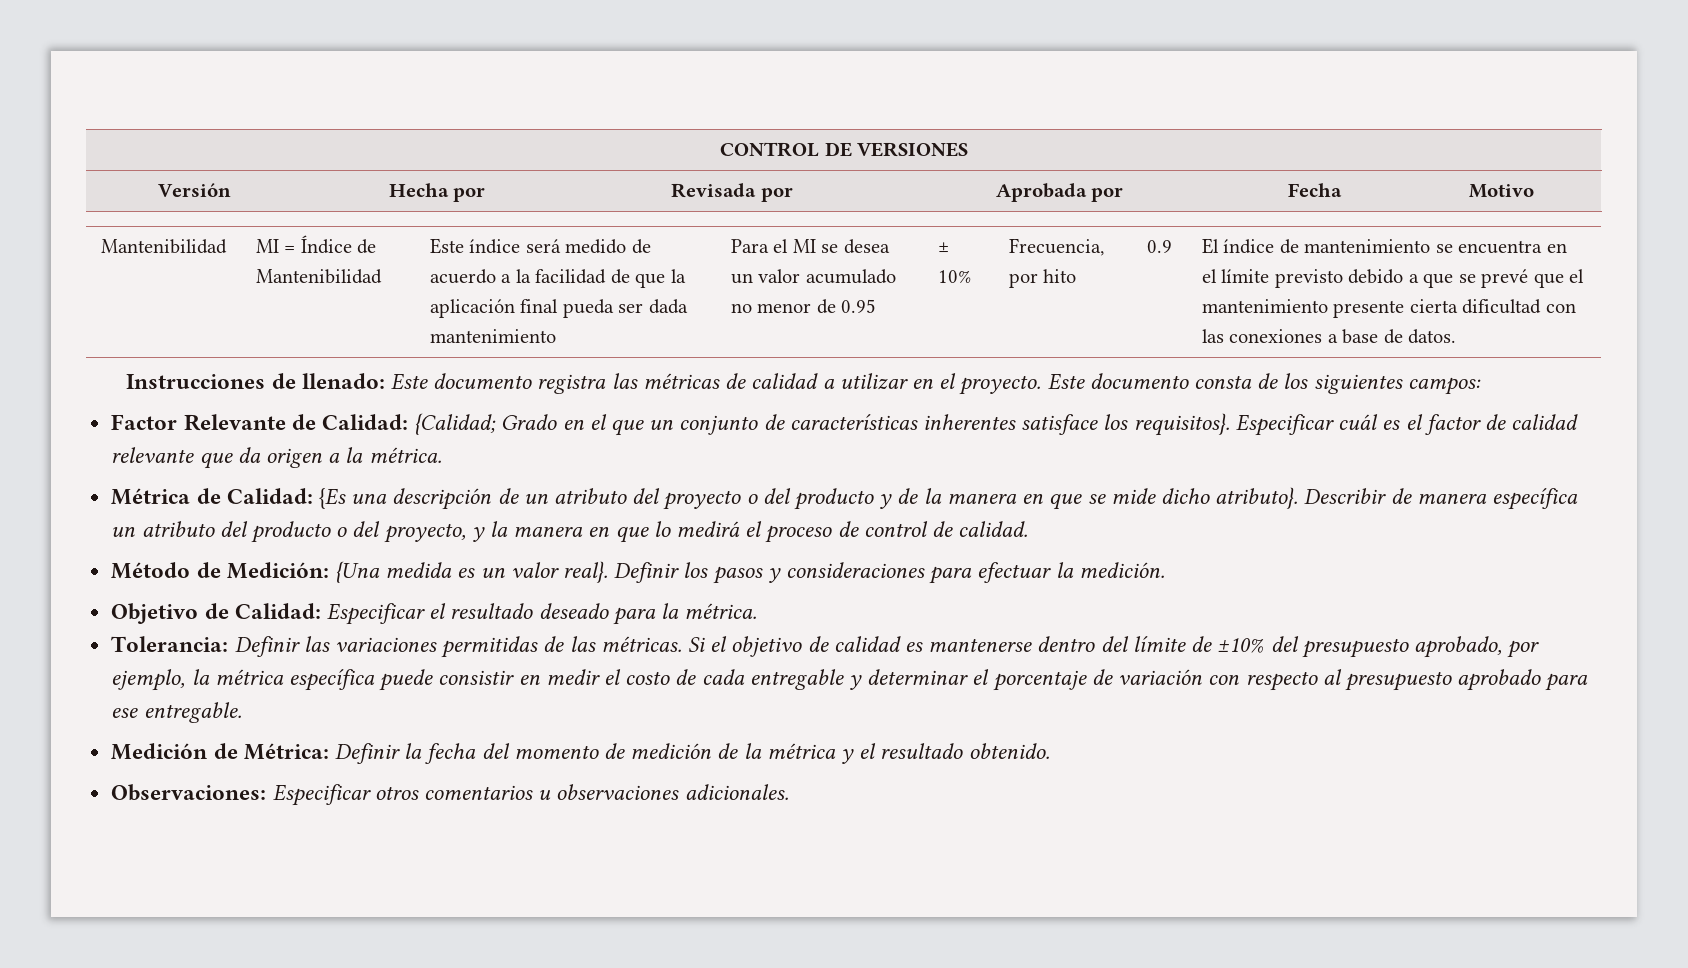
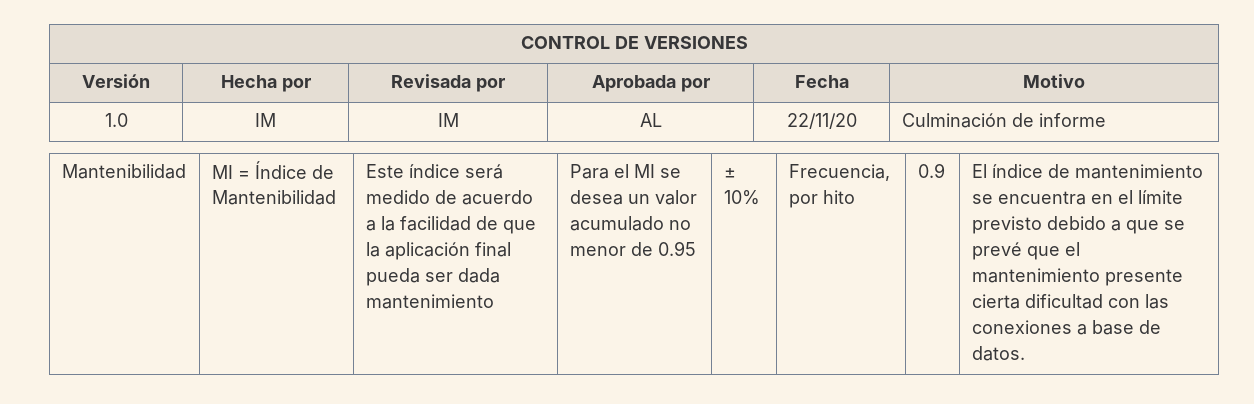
(1534, 191) none -> [104,113,128,127] [255,113,276,127] [437,113,459,127] [639,113,662,127] [786,113,857,129] [901,113,1106,128] // 1.0 | IM | IM | AL | 22/11/20 | Culminación de informe
[126,373,1481,395] [111,413,1579,436] [111,447,442,469] [111,487,1578,510] [111,521,1029,543] [111,561,1165,584] [111,603,758,625] [111,636,1540,658] [111,669,1589,691] [111,702,242,723] [111,743,1050,764] [111,784,789,806] // Instrucciones de llenado: Este documento registra las métricas de calidad a utilizar en el proyecto. Este documento consta de los siguientes campos: // Factor Relevante de Calidad: {Calidad; Grado en el que un conjunto de características inherentes satisface los requisitos}. Especificar cuál es el factor de calidad relevante que da origen a la métrica. // Métrica de Calidad: {Es una descripción de un atributo del proyecto o del producto y de la manera en que se mide dicho atributo}. Describir de manera específica un atributo del producto o del proyecto, y la manera en que lo medirá el proceso de control de calidad. // Método de Medición: {Una medida es un valor real}. Definir los pasos y consideraciones para efectuar la medición. // Objetivo de Calidad: Especificar el resultado deseado para la métrica. // Tolerancia: Definir las variaciones permitidas de las métricas. Si el objetivo de calidad es mantenerse dentro del límite de ±10% del presupuesto aprobado, por ejemplo, la métrica específica puede consistir en medir el costo de cada entregable y determinar el porcentaje de variación con respecto al presupuesto aprobado para ese entregable. // Medición de Métrica: Definir la fecha del momento de medición de la métrica y el resultado obtenido. // Observaciones: Especificar otros comentarios u observaciones adicionales. -> (1025, 353) none

